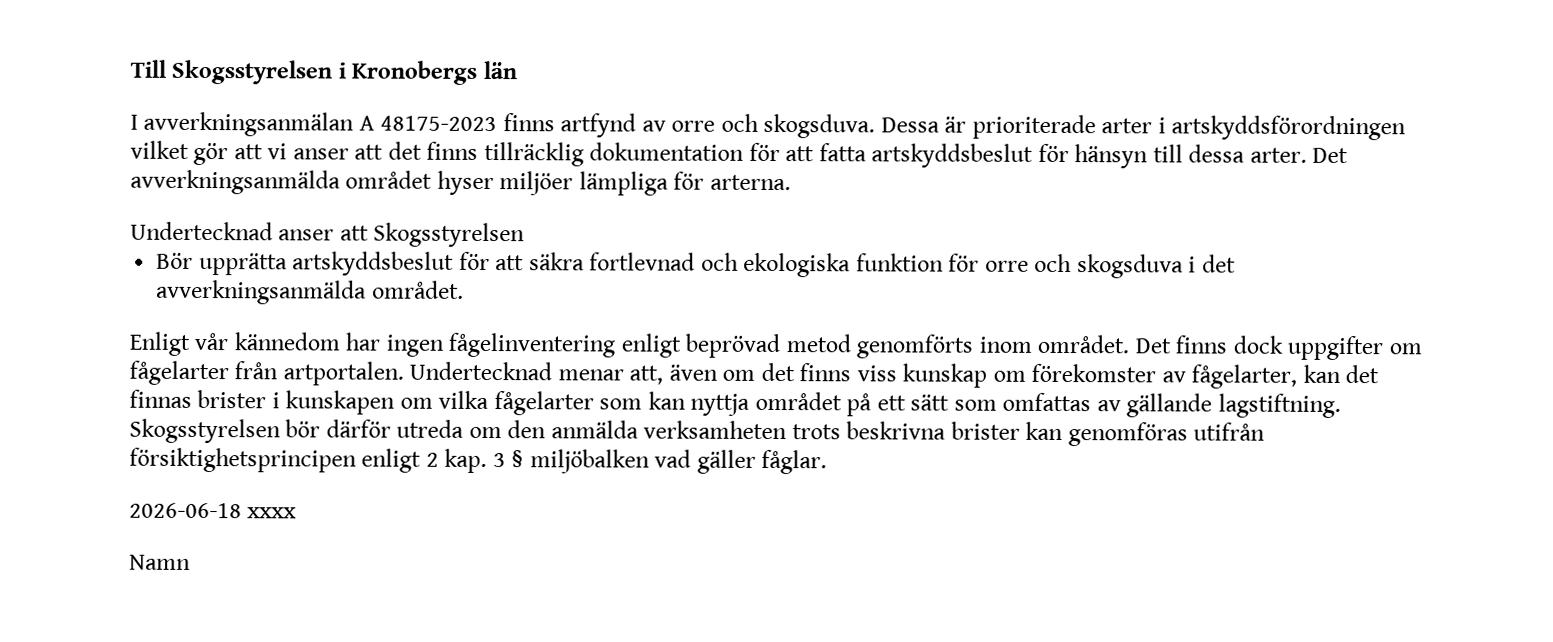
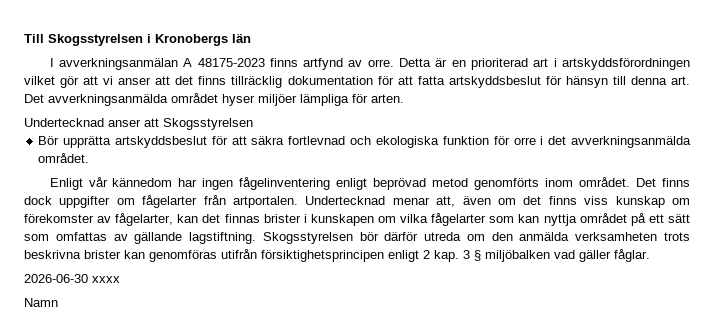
[671,113,1153,140] orre och skogsduva. Dessa är prioriterade arter -> [367,58,549,70] orre. Detta är en prioriterad art
[1188,144,1307,163] dessa arter. -> [630,76,690,85] denna art.
[709,174,791,191] arterna. -> [371,94,404,103] arten.
[1034,253,1184,279] och skogsduva -> (536, 141) none
[129,502,242,519] 2026-06-18 -> [24,274,88,283] 2026-06-30

